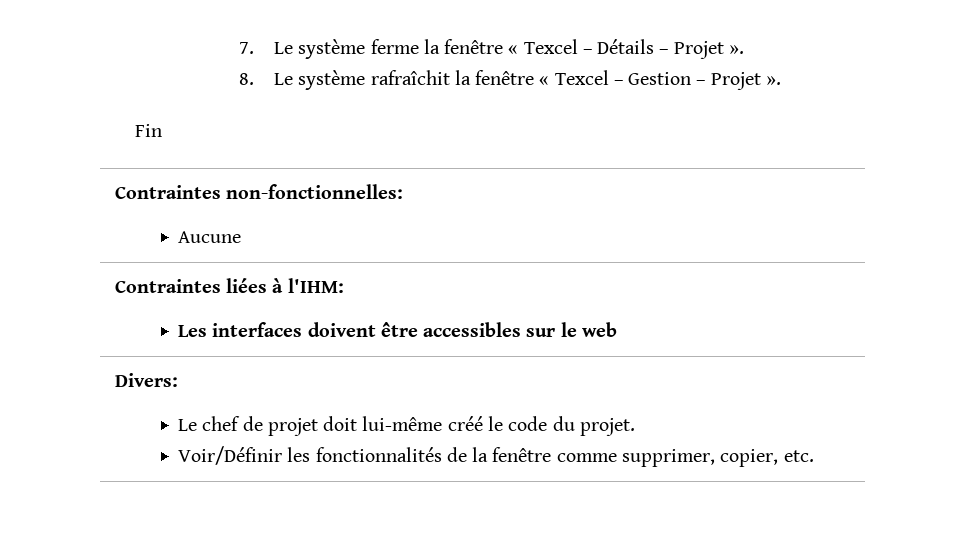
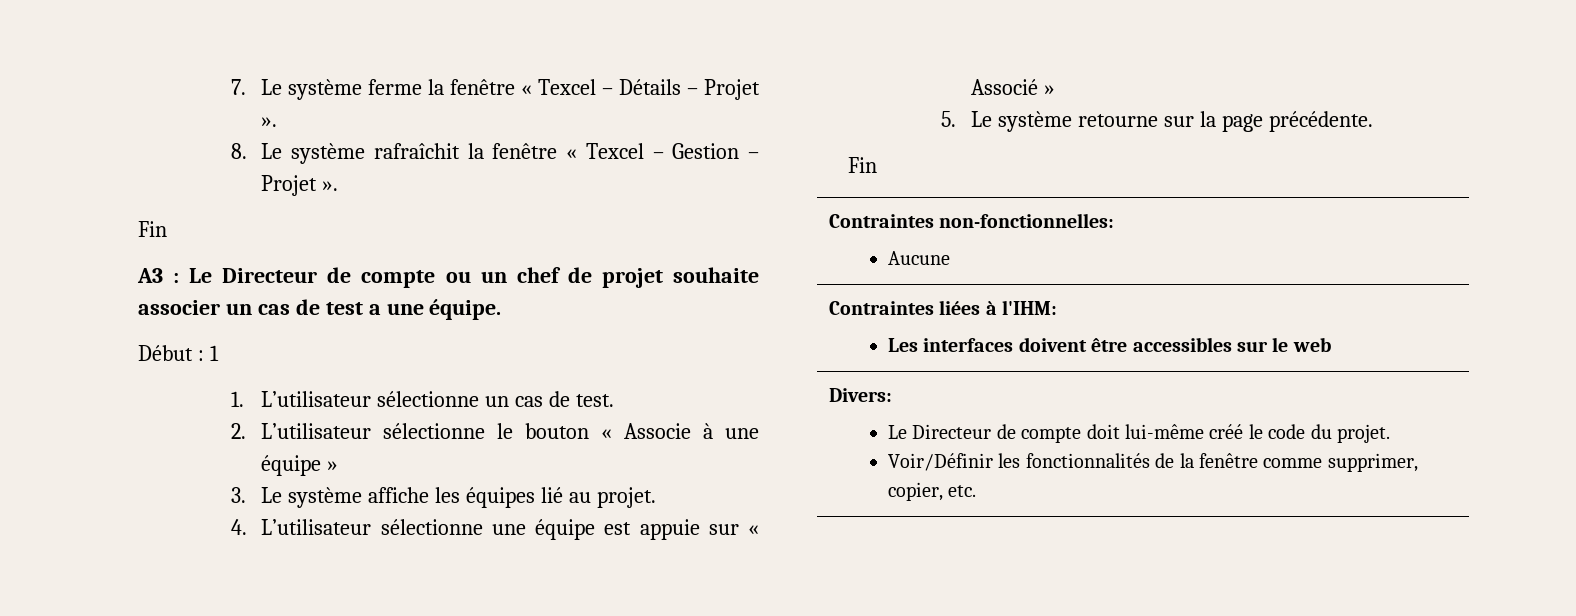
(162, 130) none -> [136,267,759,288] [137,299,502,320] [137,345,219,361] [230,391,615,407] [230,423,759,439] [261,455,339,476] [230,487,657,508] [230,519,760,540] [971,79,1056,95] [940,111,1374,132] [847,157,877,173] // A3 : Le Directeur de compte ou un chef de projet souhaite associer un cas de test a une équipe. // Début : 1 // 1. L’utilisateur sélectionne un cas de test. // 2. L’utilisateur sélectionne le bouton « Associe à une équipe » // 3. Le système affiche les équipes lié au projet. // 4. L’utilisateur sélectionne une équipe est appuie sur « Associé » // 5. Le système retourne sur la page précédente. // Fin
[202,416,318,436] chef de projet -> [912,424,1082,443] Directeur de compte

